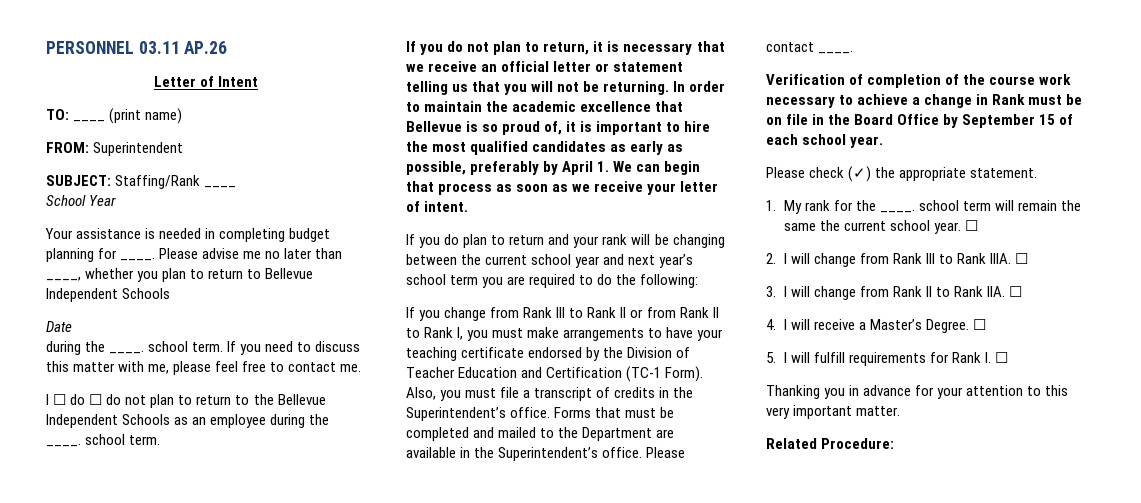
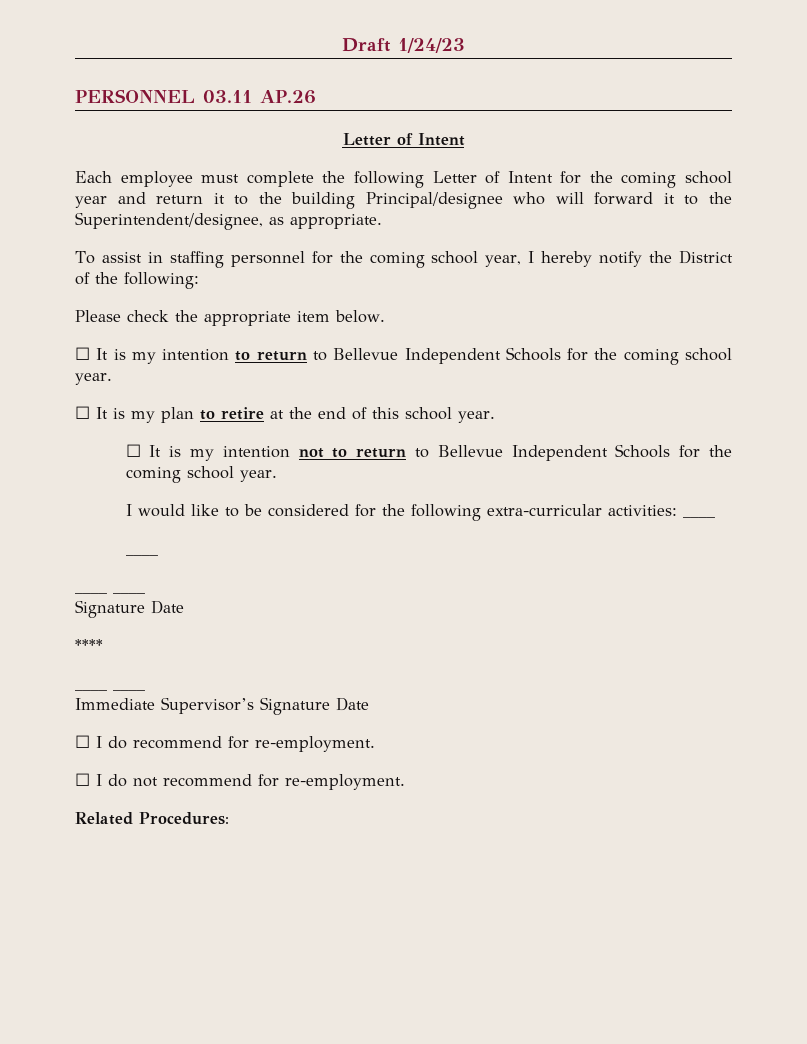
(46, 47) none -> [342,38,465,53] Draft 1/24/23 //
[46,109,69,120] [73,108,183,124] [46,142,184,156] [46,175,237,189] [46,195,117,206] [45,228,331,242] [46,248,343,262] [46,268,314,282] [46,288,171,302] [46,321,72,332] [46,341,361,355] [46,361,362,375] [46,394,326,408] [46,414,330,428] [46,434,161,447] [406,41,725,55] [406,61,684,72] [406,81,726,95] [406,101,684,112] [406,121,711,135] [406,141,684,155] [406,161,701,175] [406,181,719,195] [406,201,469,212] [406,234,725,248] [406,254,694,268] [406,274,699,288] [406,307,719,321] [406,327,724,341] [406,347,691,361] [406,366,704,382] [406,387,694,401] [406,407,675,421] [406,427,675,441] [406,447,686,461] [766,42,854,54] [766,74,1072,88] [766,94,1083,108] [766,114,1074,128] [766,134,884,148] [766,166,1038,182] [766,200,1081,214] [783,220,978,234] [766,253,1028,267] [766,286,1022,300] [766,319,986,333] [766,352,1008,366] [766,385,1069,399] [766,405,901,419] TO: ____ (print name) // FROM: Superintendent // SUBJECT: Staffing/Rank ____ // School Year // Your assistance is needed in completing budget planning for ____. Please advise me no later than ____, whether you plan to return to Bellevue Independent Schools // Date // during the ____. school term. If you need to discuss this matter with me, please feel free to contact me. // I ☐ do ☐ do not plan to return to the Bellevue Independent Schools as an employee during the ____. school term. // If you do not plan to return, it is necessary that we receive an official letter or statement telling us that you will not be returning. In order to maintain the academic excellence that Bellevue is so proud of, it is important to hire the most qualified candidates as early as possible, preferably by April 1. We can begin that process as soon as we receive your letter of intent. // If you do plan to return and your rank will be changing between the current school year and next year’s school term you are required to do the following: // If you change from Rank III to Rank II or from Rank II to Rank I, you must make arrangements to have your teaching certificate endorsed by the Division of Teacher Education and Certification (TC-1 Form). Also, you must file a transcript of credits in the Superintendent’s office. Forms that must be completed and mailed to the Department are available in the Superintendent’s office. Please contact ____. // Verification of completion of the course work necessary to achieve a change in Rank must be on file in the Board Office by September 15 of each school year. // Please check (✓) the appropriate statement. // 1. My rank for the ____. school term will remain the same the current school year. ☐ // 2. I will change from Rank III to Rank IIIA. ☐ // 3. I will change from Rank II to Rank IIA. ☐ // 4. I will receive a Master’s Degree. ☐ // 5. I will fulfill requirements for Rank I. ☐ // Thanking you in advance for your attention to this very important matter. -> [75,171,732,188] [75,192,733,209] [75,212,382,230] [75,250,733,268] [75,272,199,289] [75,310,385,326] [75,347,733,365] [75,373,112,385] [75,406,495,423] [125,444,732,461] [125,466,277,483] [125,504,677,521] [682,516,715,518] [125,554,158,556] [75,592,145,594] [75,600,184,618] [75,639,103,651] [75,689,145,691] [75,697,369,715] [75,735,375,752] [75,773,405,790] Each employee must complete the following Letter of Intent for the coming school year and return it to the building Principal/designee who will forward it to the Superintendent/designee, as appropriate. // To assist in staffing personnel for the coming school year, I hereby notify the District of the following: // Please check the appropriate item below. // ☐ It is my intention to return to Bellevue Independent Schools for the coming school year. // ☐ It is my plan to retire at the end of this school year. // ☐ It is my intention not to return to Bellevue Independent Schools for the coming school year. // I would like to be considered for the following extra-curricular activities: ____ // ____ // ____ ____ // Signature Date // **** // ____ ____ // Immediate Supervisor’s Signature Date // ☐ I do recommend for re-employment. // ☐ I do not recommend for re-employment.
[821,438,895,449] Procedure: -> [139,812,229,825] Procedures:

